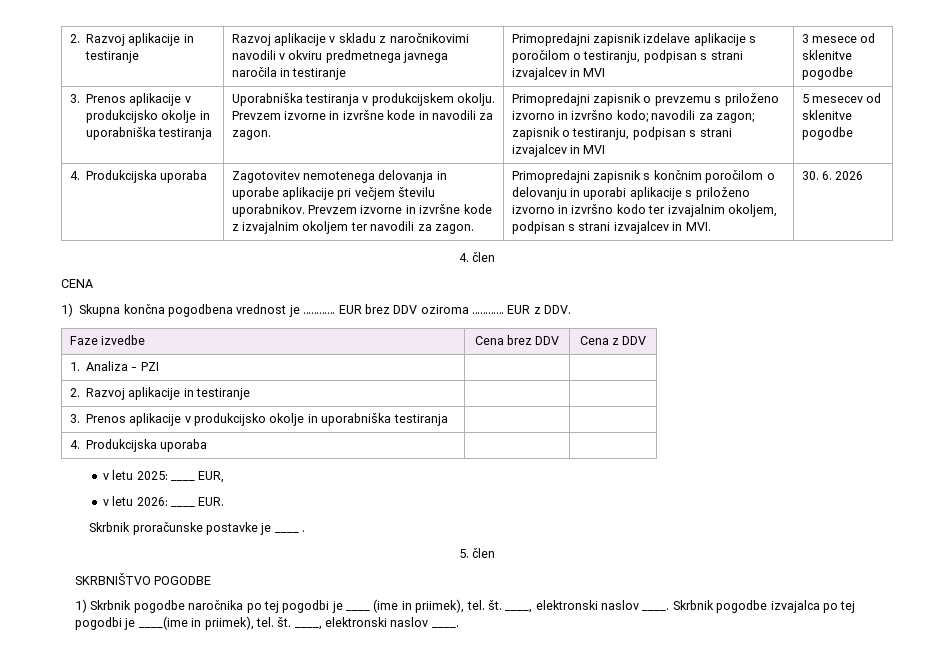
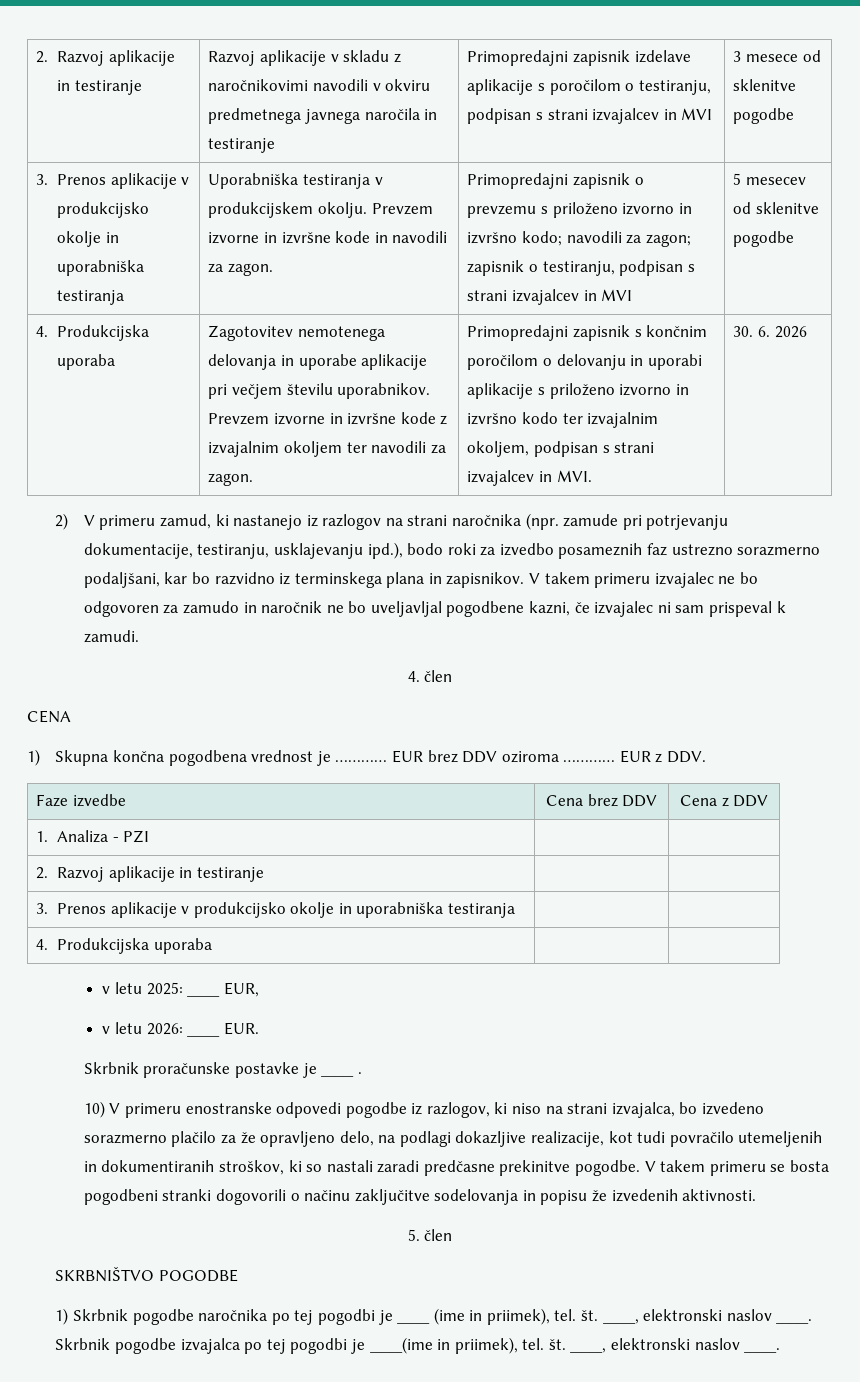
(864, 175) none -> [55,513,729,530] [83,542,821,559] [83,572,759,588] [83,601,786,617] [83,630,139,643] // 2) V primeru zamud, ki nastanejo iz razlogov na strani naročnika (npr. zamude pri potrjevanju dokumentacije, testiranju, usklajevanju ipd.), bodo roki za izvedbo posameznih faz ustrezno sorazmerno podaljšani, kar bo razvidno iz terminskega plana in zapisnikov. V takem primeru izvajalec ne bo odgovoren za zamudo in naročnik ne bo uveljavljal pogodbene kazni, če izvajalec ni sam prispeval k zamudi.
(306, 531) none -> [83,1101,765,1118] [83,1131,823,1147] [83,1160,830,1176] [83,1189,757,1205] // 10) V primeru enostranske odpovedi pogodbe iz razlogov, ki niso na strani izvajalca, bo izvedeno sorazmerno plačilo za že opravljeno delo, na podlagi dokazljive realizacije, kot tudi povračilo utemeljenih in dokumentiranih stroškov, ki so nastali zaradi predčasne prekinitve pogodbe. V takem primeru se bosta pogodbeni stranki dogovorili o načinu zaključitve sodelovanja in popisu že izvedenih aktivnosti.

